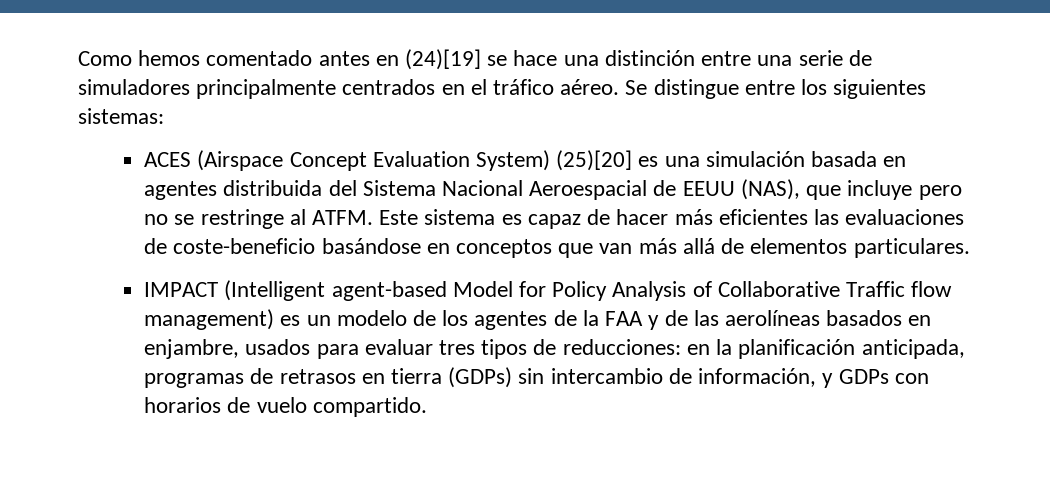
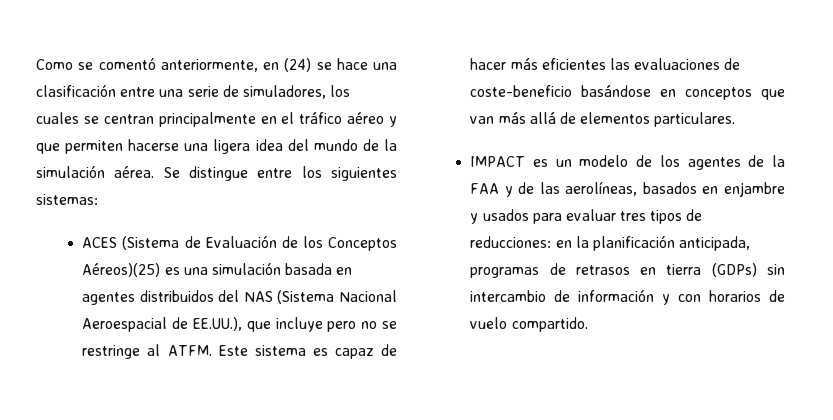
[138,49,482,70] hemos comentado antes en (24)[19] -> [78,57,312,72] se comentó anteriormente, en (24)
[604,50,695,66] distinción -> [36,84,116,97] clasificación
[78,79,620,99] simuladores principalmente centrados en el tráfico aéreo. -> [242,85,351,99] [36,112,397,127] [36,139,397,154] [36,165,155,178] simuladores, los cuales se centran principalmente en el tráfico aéreo y que permiten hacerse una ligera idea del mundo de la simulación aérea.
[197,150,633,171] (Airspace Concept Evaluation System) (25)[20] -> [122,235,397,251] [82,263,161,277] (Sistema de Evaluación de los Conceptos Aéreos)(25)
[223,180,436,196] distribuida del Sistema -> [139,290,335,304] distribuidos del NAS (Sistema
[682,179,800,200] EEUU (NAS), -> [192,317,242,331] EE.UU.),
[224,280,953,301] [144,309,275,330] (Intelligent agent-based Model for Policy Analysis of Collaborative Traffic flow management) -> (526, 161) none
[724,310,820,326] aerolíneas -> [565,181,638,196] aerolíneas,
[144,339,240,359] enjambre, -> [724,182,785,197] [470,213,479,224] enjambre y
[698,368,889,388] información, y GDPs -> [578,289,671,305] información y

